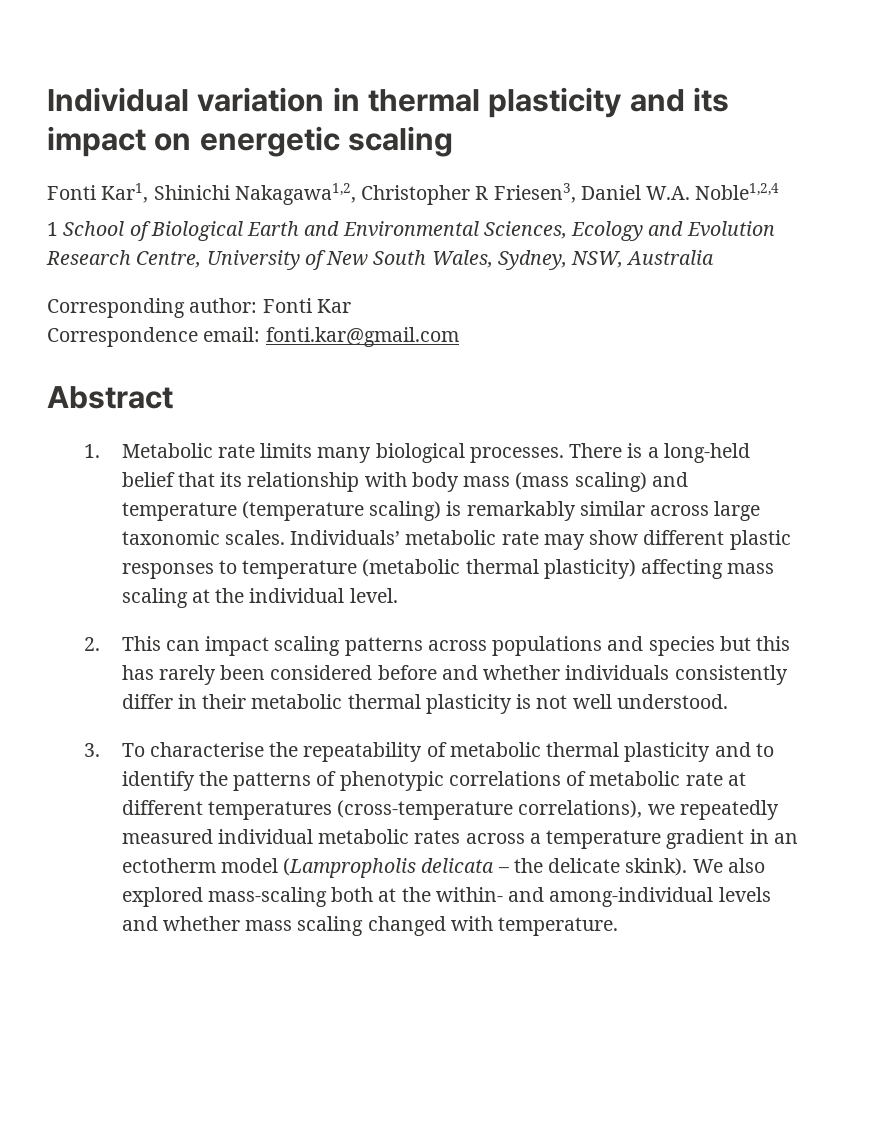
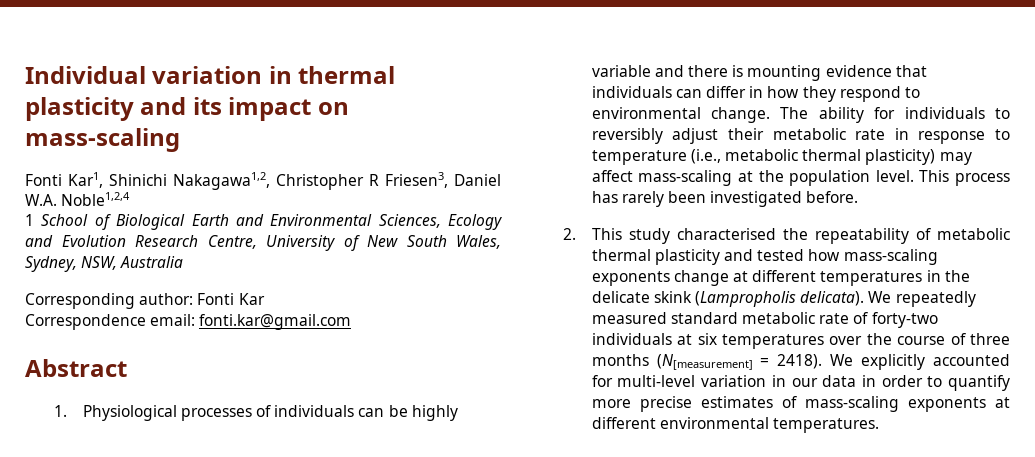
[199,126,454,157] energetic scaling -> [25,128,180,152] mass-scaling
[121,443,750,463] [121,472,688,492] [121,501,761,521] [121,530,791,550] [121,559,775,579] [121,588,345,608] Metabolic rate limits many biological processes. There is a long-held belief that its relationship with body mass (mass scaling) and temperature (temperature scaling) is remarkably similar across large taxonomic scales. Individuals’ metabolic rate may show different plastic responses to temperature (metabolic thermal plasticity) affecting mass scaling at the individual -> [82,405,458,421] [591,65,927,81] [591,86,921,102] [591,107,1010,123] [591,128,1010,144] [591,149,972,165] [591,170,871,186] Physiological processes of individuals can be highly variable and there is mounting evidence that individuals can differ in how they respond to environmental change. The ability for individuals to reversibly adjust their metabolic rate in response to temperature (i.e., metabolic thermal plasticity) may affect mass-scaling at the population
[84,636,791,656] [121,665,788,685] [121,694,728,714] [84,742,264,757] // 2. This can impact scaling patterns across populations and species but this has rarely been considered before and whether individuals consistently differ in their metabolic thermal plasticity is not well understood. // 3. To characterise -> [919,170,1010,186] [591,191,859,207] [562,228,776,244] This process has rarely been investigated before. // 2. This study characterised
[755,743,774,757] [121,771,746,791] [121,800,779,820] [121,829,798,849] [121,858,765,878] [121,887,771,907] [121,916,619,936] to identify the patterns of phenotypic correlations of metabolic rate at different temperatures (cross-temperature correlations), we repeatedly measured individual metabolic rates across a temperature gradient in an ectotherm model (Lampropholis delicata – the delicate skink). We also explored mass-scaling both at the within- and among-individual levels and whether mass scaling changed with temperature. -> [757,249,938,265] [591,270,970,286] [591,291,976,307] [591,312,938,328] [591,333,1010,349] [591,354,1010,370] [591,375,1010,391] [591,396,1010,412] [591,417,880,433] tested how mass-scaling exponents change at different temperatures in the delicate skink (Lampropholis delicata). We repeatedly measured standard metabolic rate of forty-two individuals at six temperatures over the course of three months (N[measurement] = 2418). We explicitly accounted for multi-level variation in our data in order to quantify more precise estimates of mass-scaling exponents at different environmental temperatures.

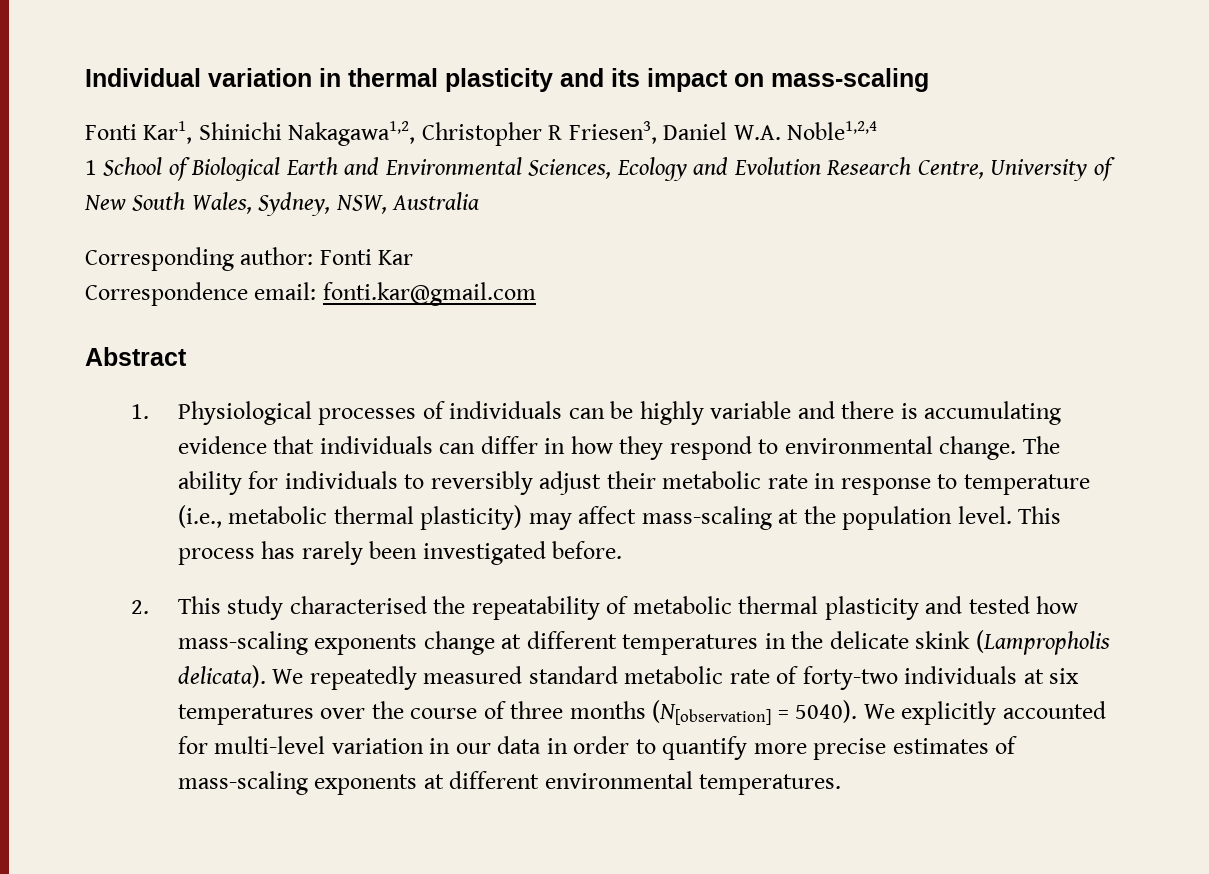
[747,65,822,81] mounting -> [924,401,1062,425] accumulating
[656,354,823,370] (N[measurement] = 2418). -> [652,700,858,725] (N[observation] = 5040).

